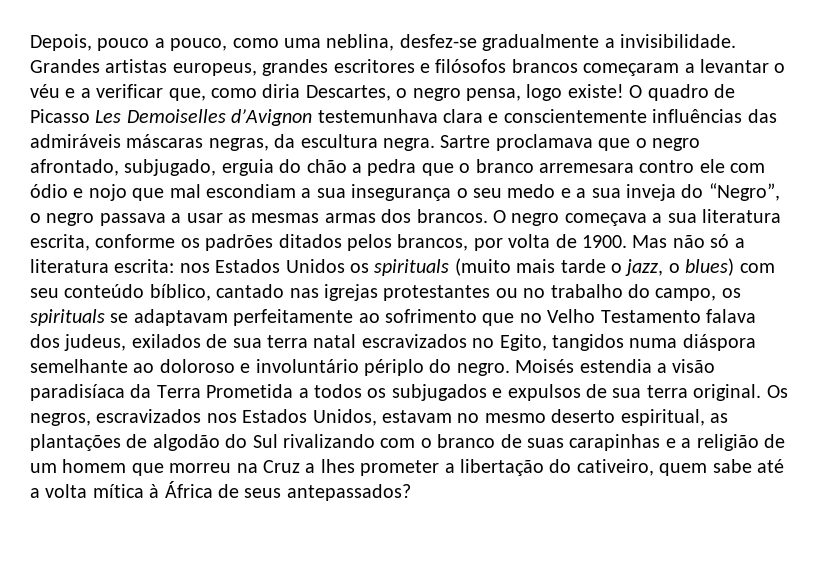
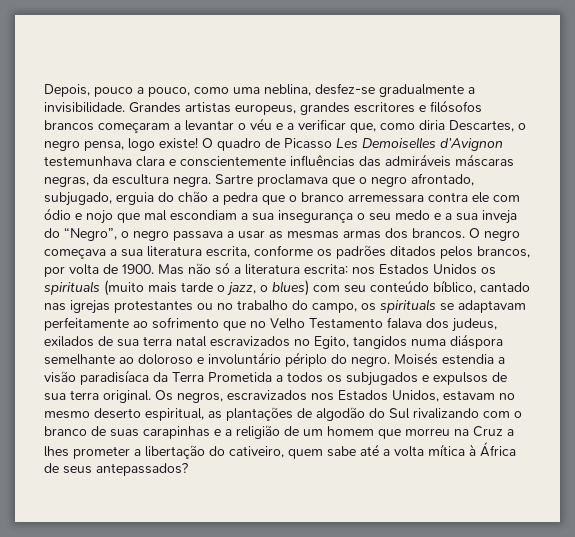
[538,160,695,173] arremesara contro -> [348,192,468,203] arremessara contra

